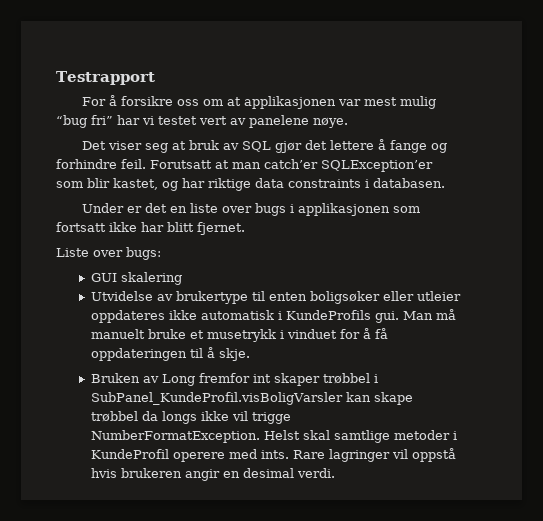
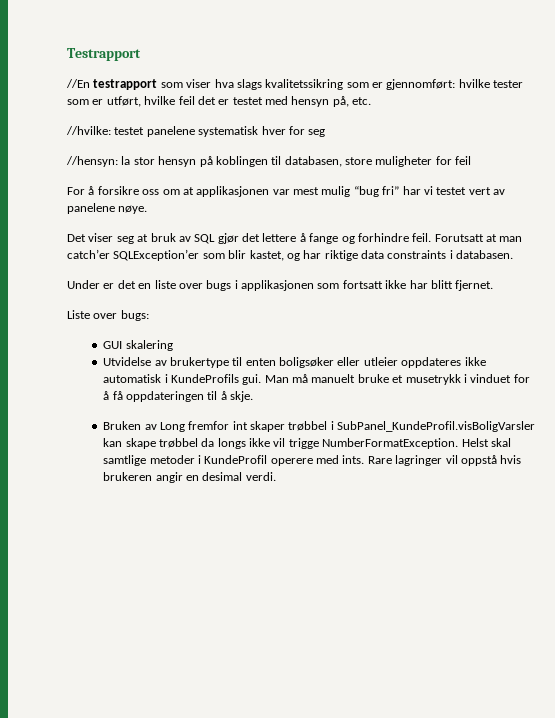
(155, 78) none -> [66,79,524,90] [67,96,372,107] [66,126,326,137] [66,156,472,167] // //En testrapport som viser hva slags kvalitetssikring som er gjennomført: hvilke tester som er utført, hvilke feil det er testet med hensyn på, etc. // //hvilke: testet panelene systematisk hver for seg // //hensyn: la stor hensyn på koblingen til databasen, store muligheter for feil

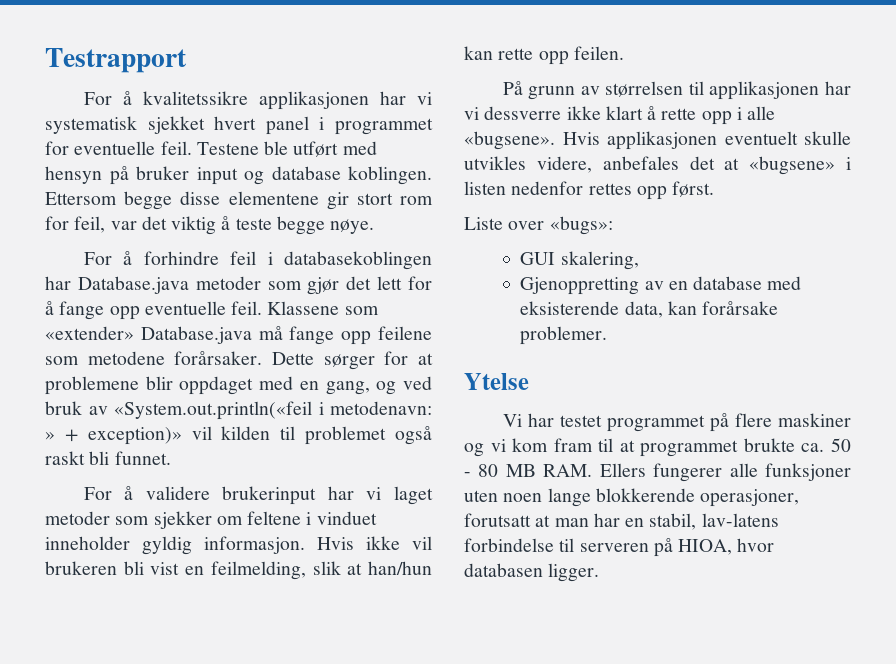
[66,79,524,90] [67,96,372,107] [66,126,326,137] [66,156,472,167] [67,186,505,197] [67,203,148,214] [67,233,523,244] [67,249,514,261] [67,280,494,291] //En testrapport som viser hva slags kvalitetssikring som er gjennomført: hvilke tester som er utført, hvilke feil det er testet med hensyn på, etc. // //hvilke: testet panelene systematisk hver for seg // //hensyn: la stor hensyn på koblingen til databasen, store muligheter for feil // For å forsikre oss om at applikasjonen var mest mulig “bug fri” har vi testet vert av panelene nøye. // Det viser seg at bruk av SQL gjør det lettere å fange og forhindre feil. Forutsatt at man catch’er SQLException’er som blir kastet, og har riktige data constraints i databasen. // Under er det en liste over bugs i applikasjonen som fortsatt ikke har blitt fjernet. -> [83,91,432,110] [45,116,434,135] [45,141,377,157] [45,166,432,185] [45,191,434,210] [45,216,375,235] [83,251,432,270] [45,276,432,295] [45,301,379,320] [45,326,433,345] [45,351,434,370] [45,376,433,395] [45,401,432,420] [45,426,432,445] [45,451,171,465] [83,486,434,505] [45,511,377,529] [45,536,432,555] [45,561,433,580] [464,46,624,65] [502,81,851,100] [464,106,776,125] [464,131,851,150] [464,156,851,175] [464,181,715,200] For å kvalitetssikre applikasjonen har vi systematisk sjekket hvert panel i programmet for eventuelle feil. Testene ble utført med hensyn på bruker input og database koblingen. Ettersom begge disse elementene gir stort rom for feil, var det viktig å teste begge nøye. // For å forhindre feil i databasekoblingen har Database.java metoder som gjør det lett for å fange opp eventuelle feil. Klassene som «extender» Database.java må fange opp feilene som metodene forårsaker. Dette sørger for at problemene blir oppdaget med en gang, og ved bruk av «System.out.println(«feil i metodenavn: » + exception)» vil kilden til problemet også raskt bli funnet. // For å validere brukerinput har vi laget metoder som sjekker om feltene i vinduet inneholder gyldig informasjon. Hvis ikke vil brukeren bli vist en feilmelding, slik at han/hun kan rette opp feilen. // På grunn av størrelsen til applikasjonen har vi dessverre ikke klart å rette opp i alle «bugsene». Hvis applikasjonen eventuelt skulle utvikles videre, anbefales det at «bugsene» i listen nedenfor rettes opp først.
[120,310,149,321] bugs: -> [549,216,613,235] «bugs»:
[125,340,173,351] [103,357,486,368] [103,374,530,385] [103,391,254,402] [103,421,536,432] [103,438,511,449] [103,455,522,466] [103,472,276,483] skalering // Utvidelse av brukertype til enten boligsøker eller utleier oppdateres ikke automatisk i KundeProfils gui. Man må manuelt bruke et musetrykk i vinduet for å få oppdateringen til å skje. // Bruken av Long fremfor int skaper trøbbel i SubPanel_KundeProfil.visBoligVarsler kan skape trøbbel da longs ikke vil trigge NumberFormatException. Helst skal samtlige metoder i KundeProfil operere med ints. Rare lagringer vil oppstå hvis brukeren angir en desimal verdi. -> [560,251,639,270] [520,276,802,295] [520,301,779,318] [520,326,608,345] [464,373,529,390] [502,413,851,432] [464,438,851,457] [464,463,851,482] [464,488,800,507] [464,513,779,530] [464,538,775,557] [464,563,600,582] skalering, // Gjenoppretting av en database med eksisterende data, kan forårsake problemer. // Ytelse // Vi har testet programmet på flere maskiner og vi kom fram til at programmet brukte ca. 50 - 80 MB RAM. Ellers fungerer alle funksjoner uten noen lange blokkerende operasjoner, forutsatt at man har en stabil, lav-latens forbindelse til serveren på HIOA, hvor databasen ligger.

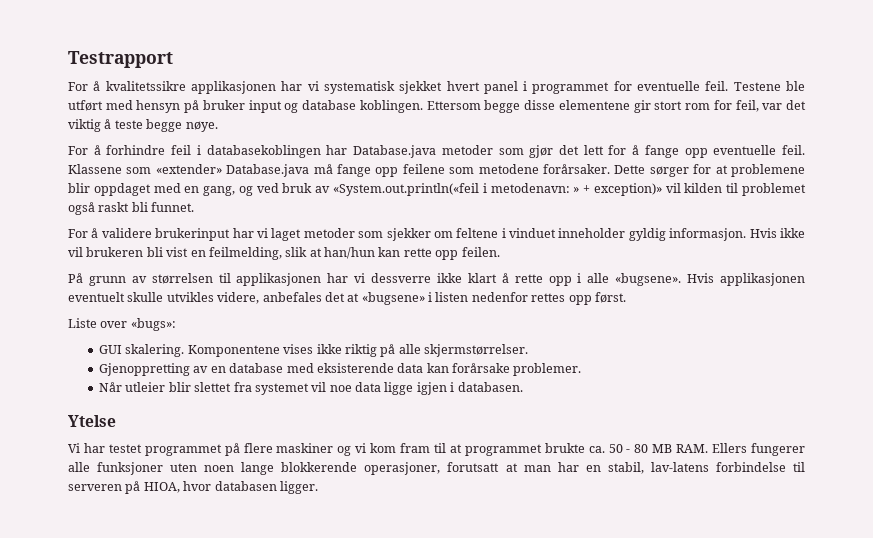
[560,251,639,270] skalering, -> [125,344,529,357] skalering. Komponentene vises ikke riktig på alle skjermstørrelser.
[624,301,663,318] data, -> [397,363,424,373] data
(608, 335) none -> [99,382,523,395] // Når utleier blir slettet fra systemet vil noe data ligge igjen i databasen.

